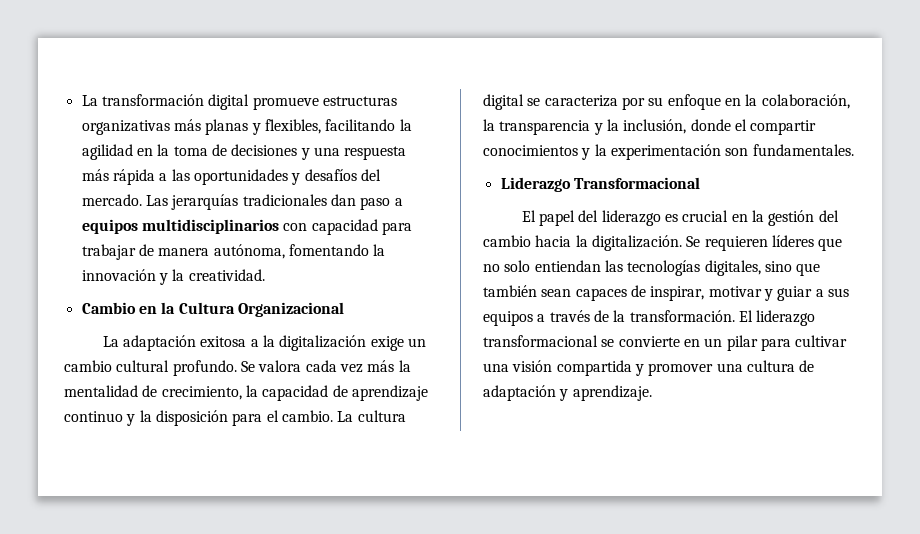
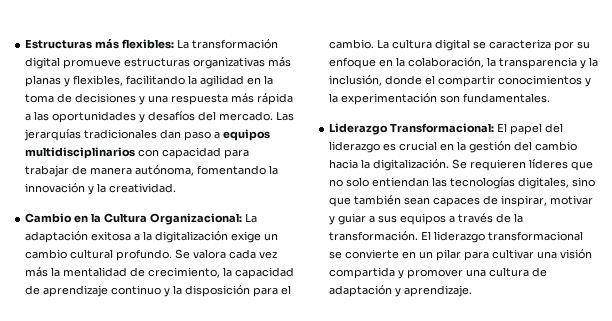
(81, 100) none -> [25,38,175,49] Estructuras más flexibles:
[237,302,344,317] Organizacional // -> [150,213,243,225] Organizacional:
[573,177,700,189] Transformacional // -> [390,123,495,133] Transformacional:

